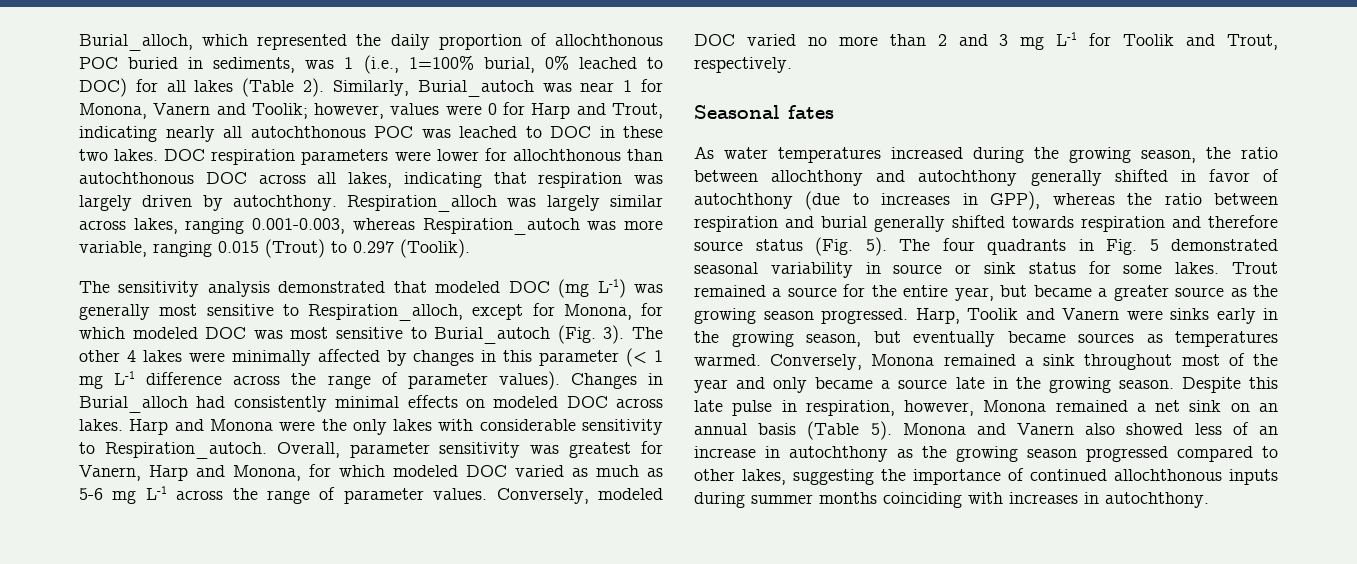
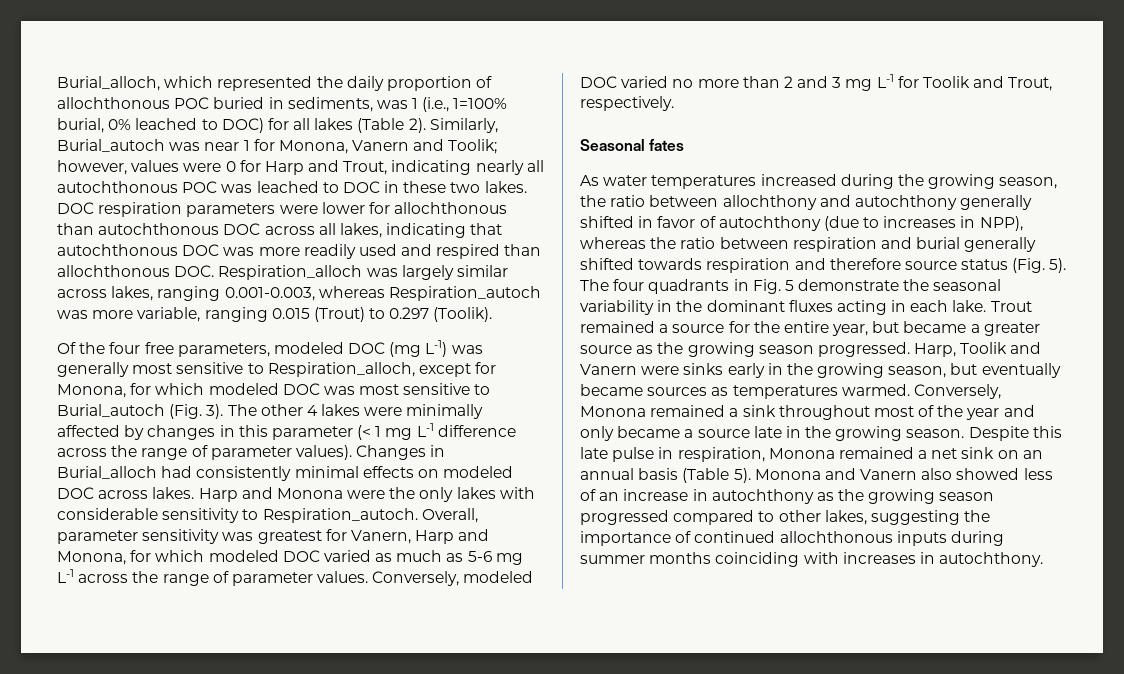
[538,172,663,188] [79,195,337,211] respiration was largely driven by autochthony. -> [57,244,542,259] [57,265,215,277] autochthonous DOC was more readily used and respired than allochthonous DOC.
[79,281,427,297] The sensitivity analysis demonstrated that -> [57,342,270,357] Of the four free parameters,
[990,191,1041,210] GPP), -> [979,216,1023,231] NPP),
[1171,239,1278,251] demonstrated -> [798,279,930,291] demonstrate the
[893,261,1220,274] source or sink status for some lakes. -> [676,300,987,315] the dominant fluxes acting in each lake.
[904,400,975,416] however, -> (765, 454) none

